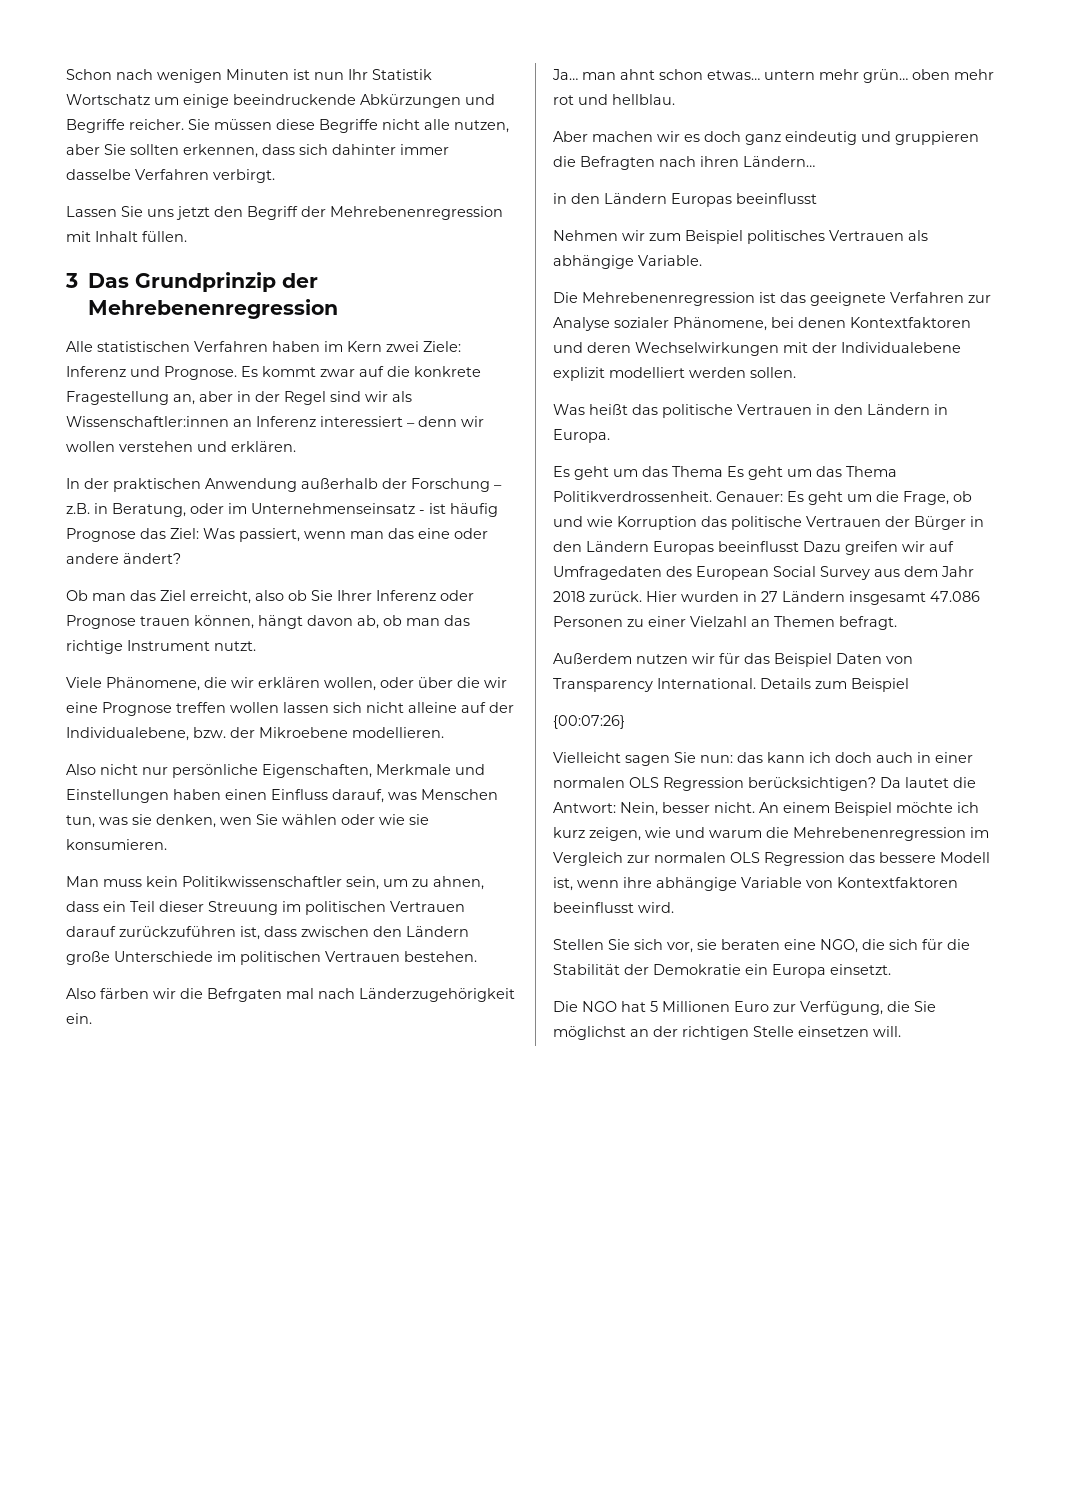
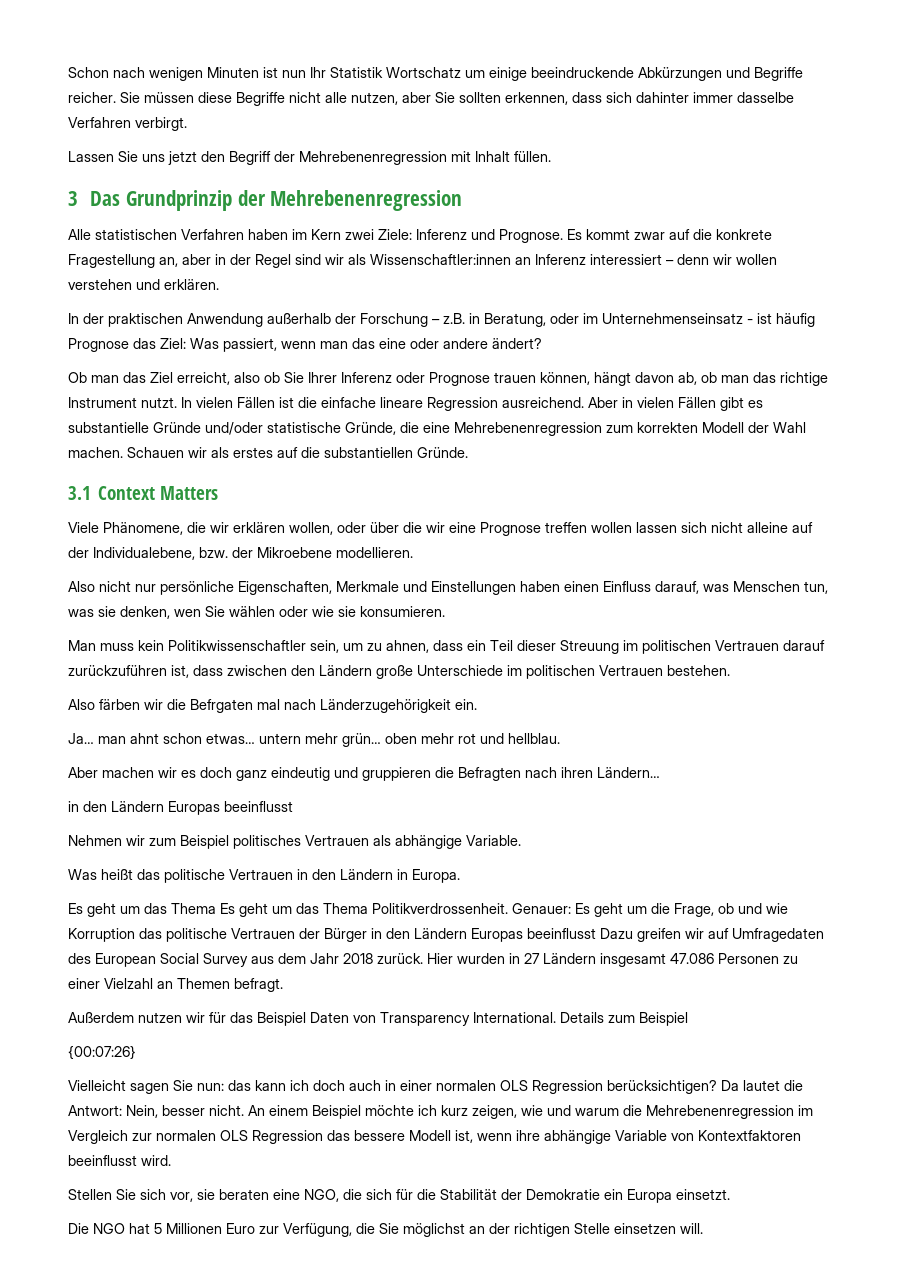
(256, 646) none -> [181,397,763,411] [68,422,806,436] [68,447,468,458] [68,486,219,500] In vielen Fällen ist die einfache lineare Regression ausreichend. Aber in vielen Fällen gibt es substantielle Gründe und/oder statistische Gründe, die eine Mehrebenenregression zum korrekten Modell der Wahl machen. Schauen wir als erstes auf die substantiellen Gründe. // 3.1 Context Matters
[553,292,991,306] [553,317,971,331] [553,342,961,356] [553,367,796,381] // Die Mehrebenenregression ist das geeignete Verfahren zur Analyse sozialer Phänomene, bei denen Kontextfaktoren und deren Wechselwirkungen mit der Individualebene explizit modelliert werden sollen. -> (521, 840) none

